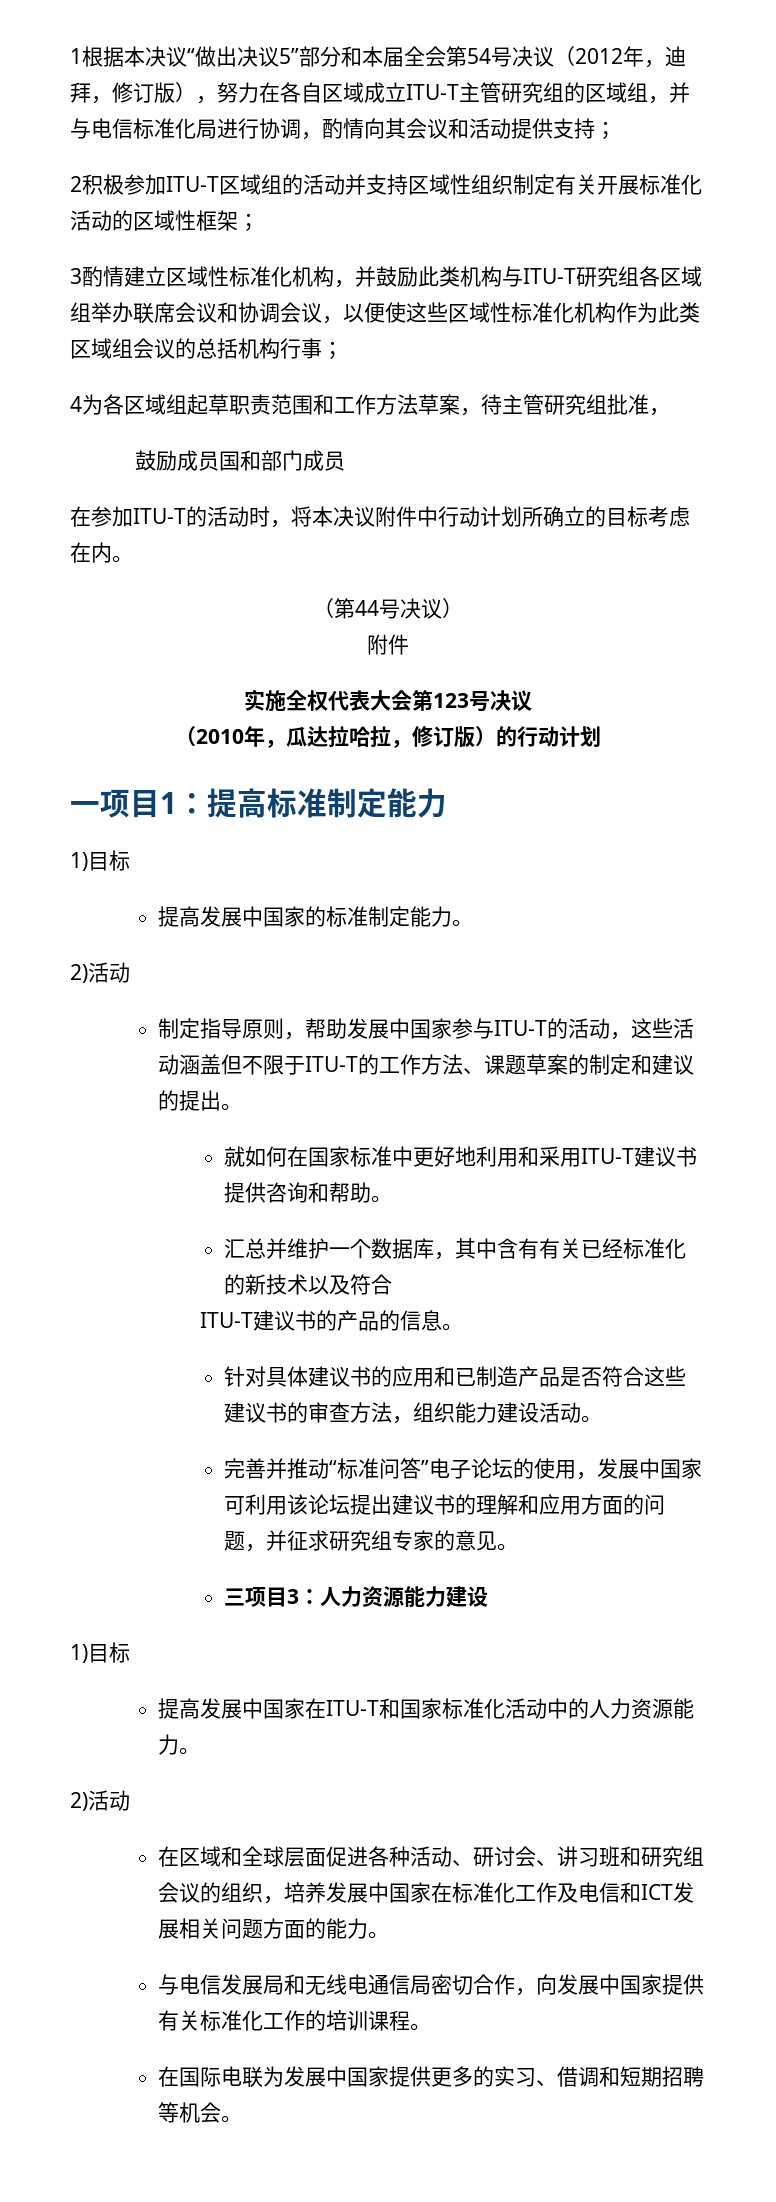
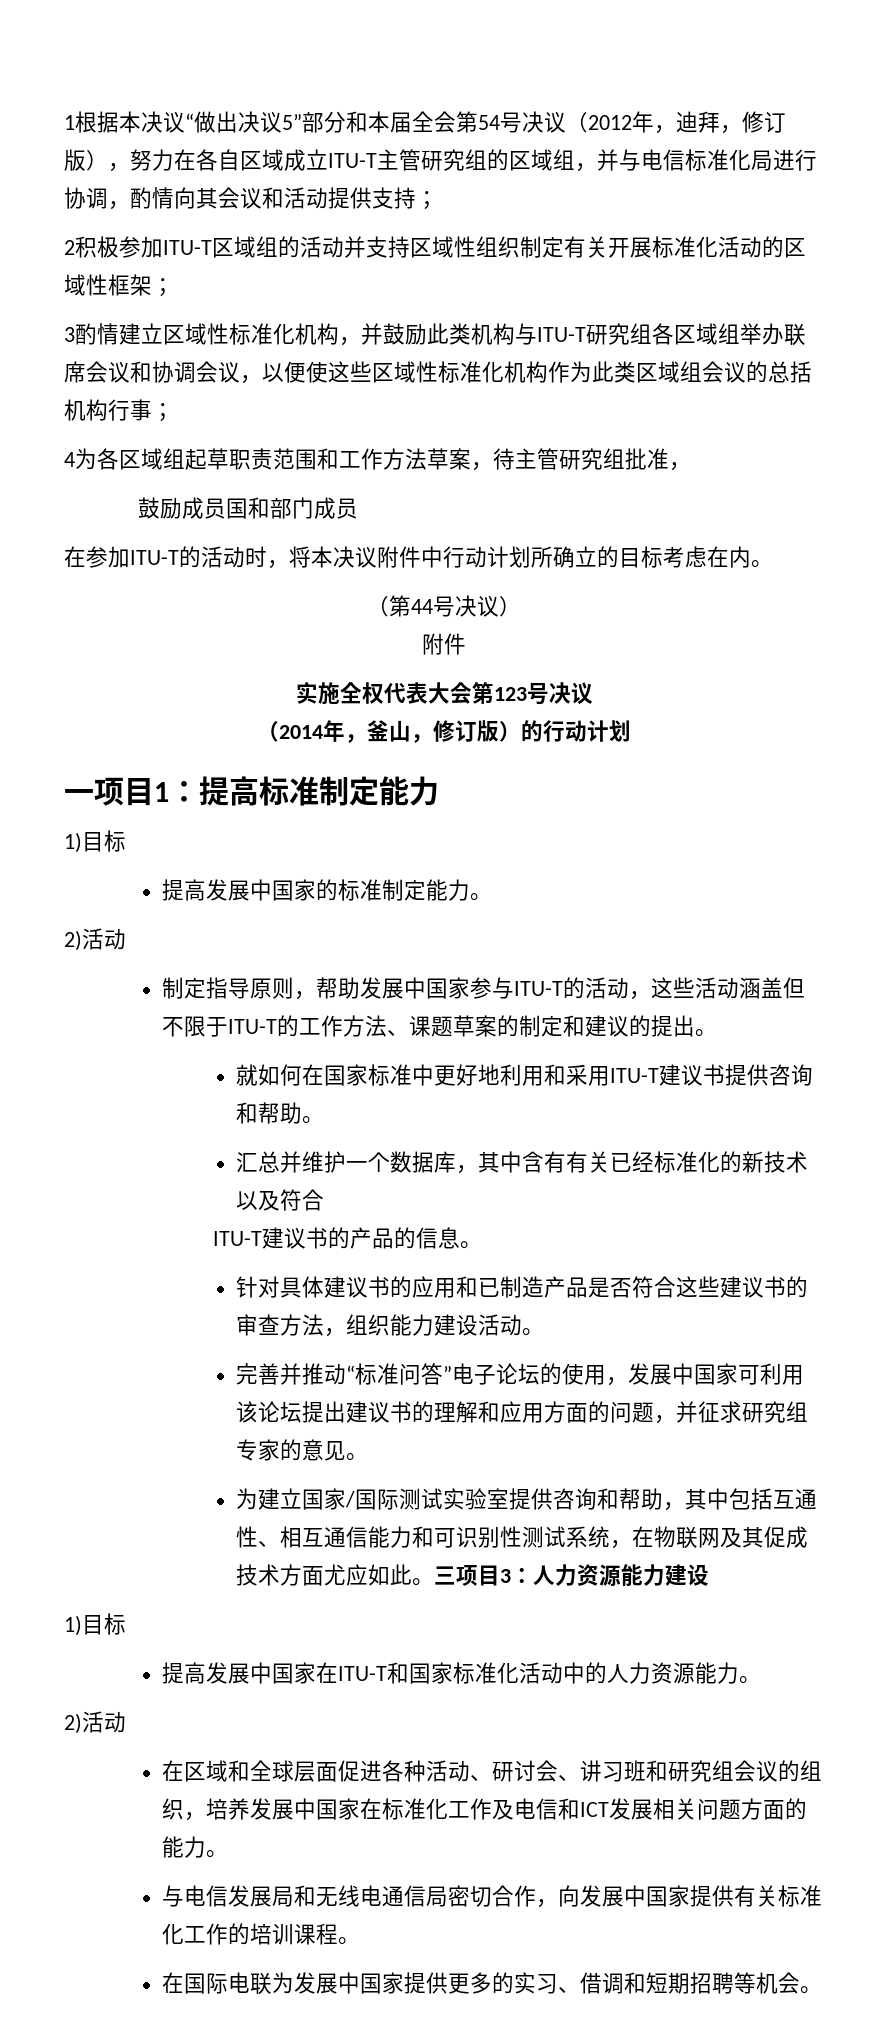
[196,726,391,748] 2010年，瓜达拉哈拉 -> [279,720,411,743] 2014年，釜山
(518, 1547) none -> [236,1488,818,1511] [236,1526,809,1549] [236,1564,435,1586] 为建立国家/国际测试实验室提供咨询和帮助，其中包括互通性、相互通信能力和可识别性测试系统，在物联网及其促成技术方面尤应如此。

